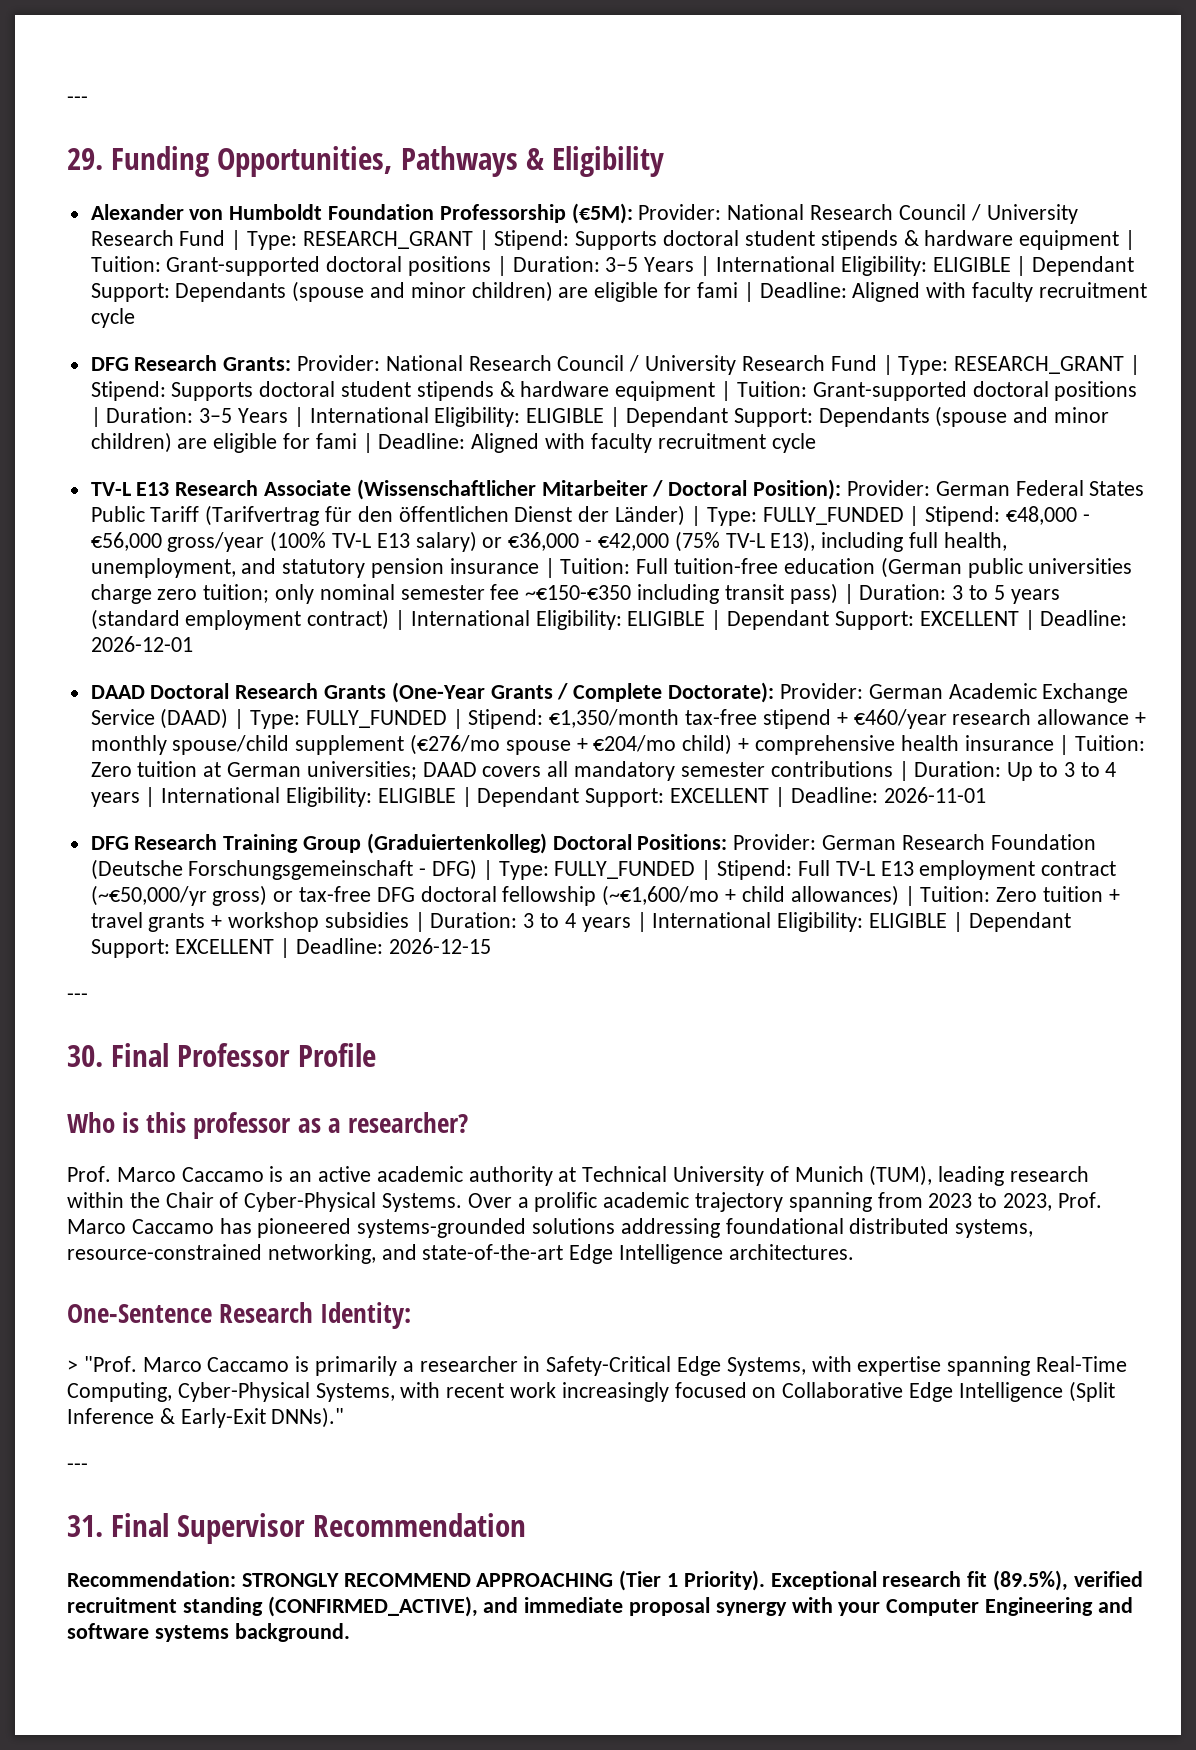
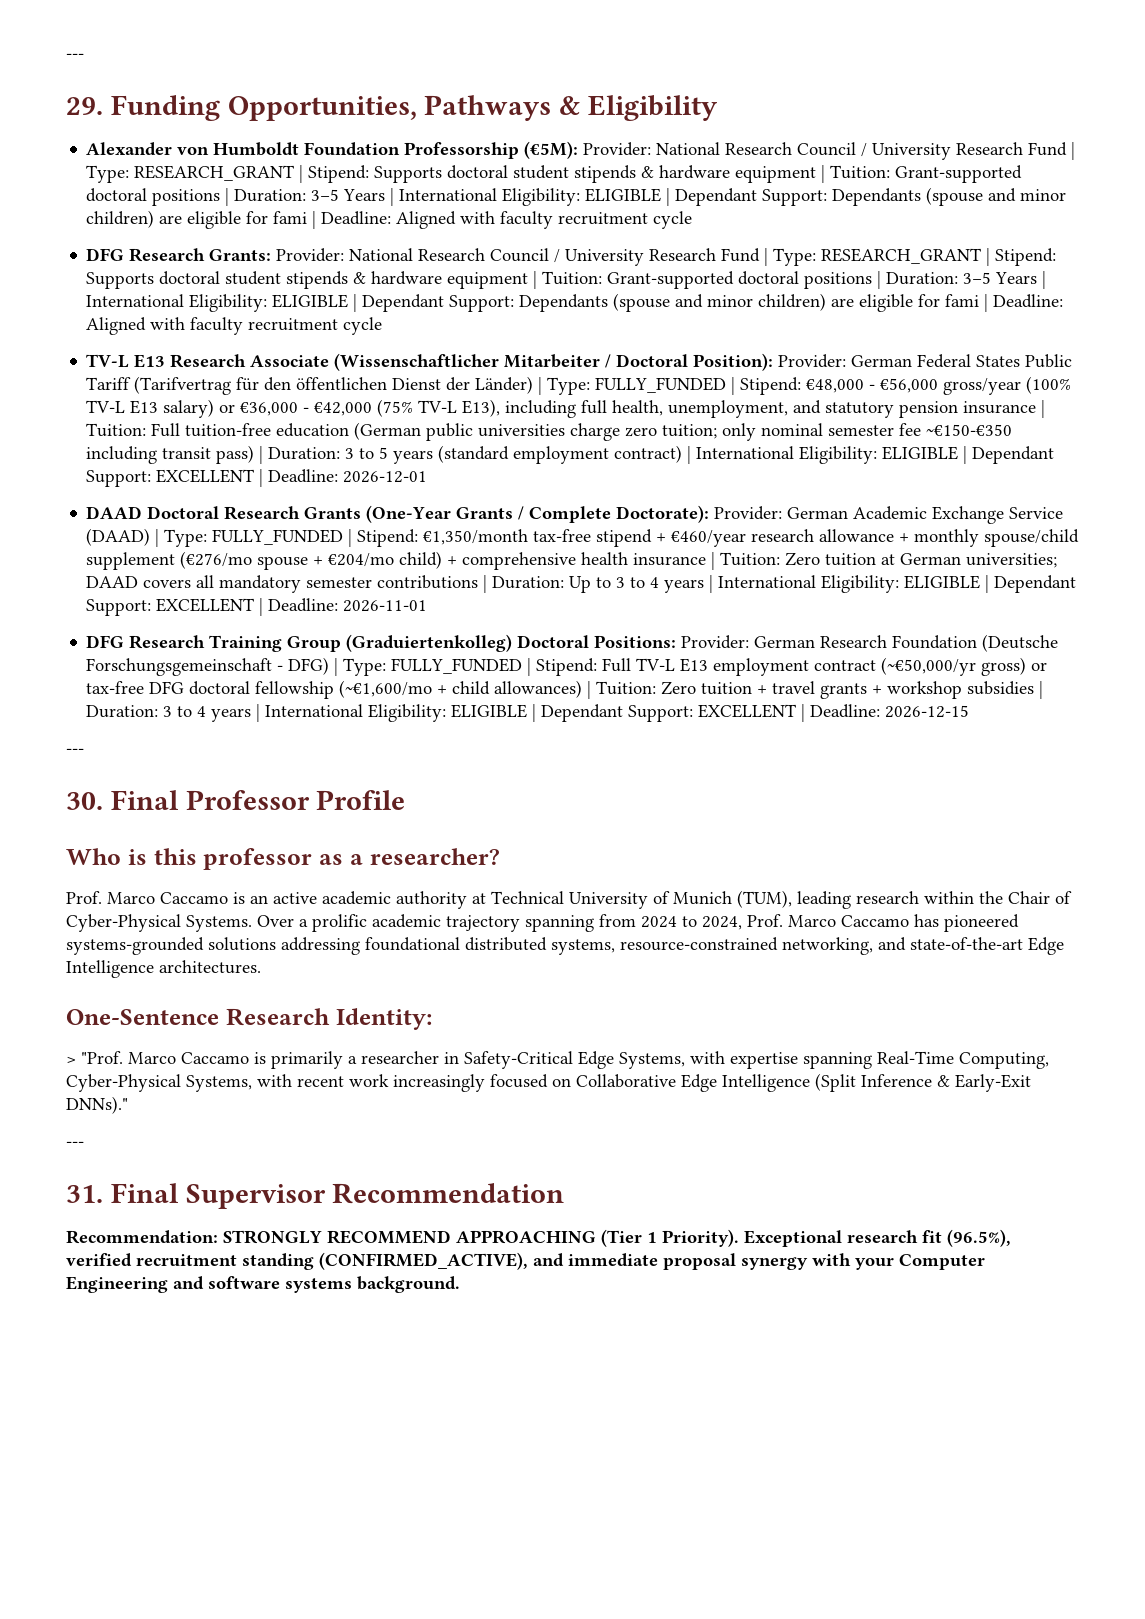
[928,1193,1053,1211] 2023 to 2023, -> [641,916,742,930] 2024 to 2024,
[993,1570,1069,1591] (89.5%), -> [947,1229,1011,1247] (96.5%),

